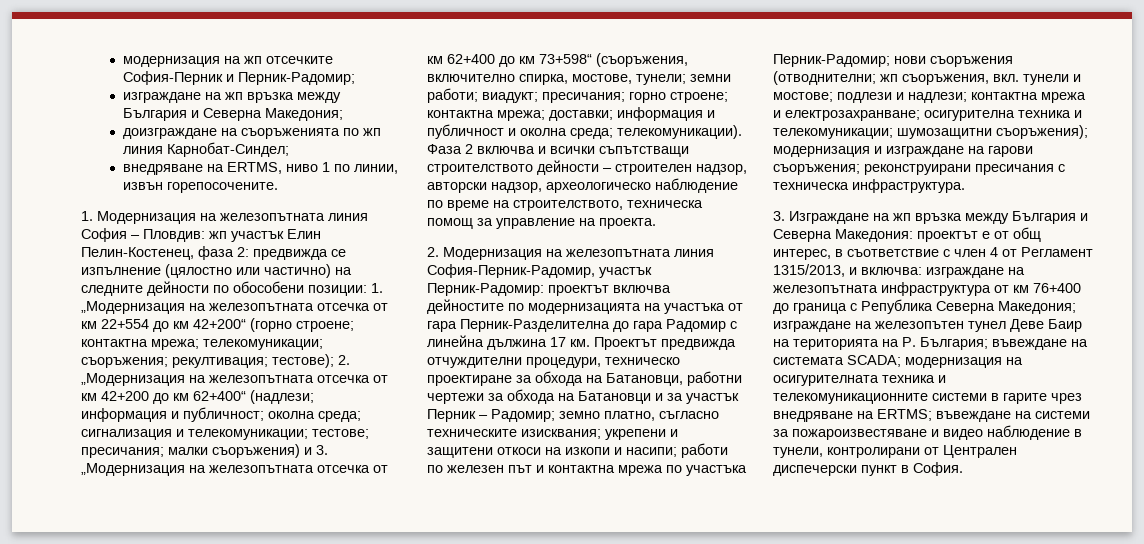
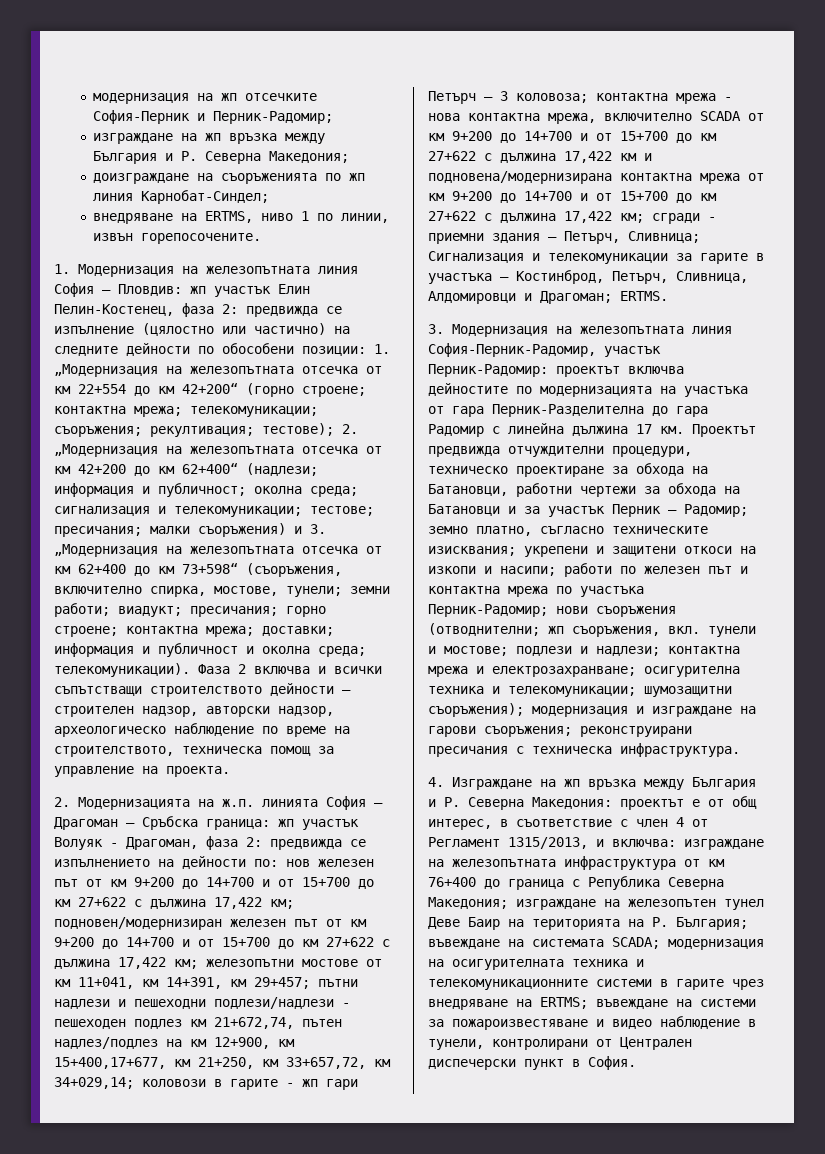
(199, 114) none -> [181,151,198,161] Р.
(439, 252) none -> [78,796,383,810] [54,816,359,830] [54,836,366,850] [54,856,374,869] [54,877,374,889] [54,897,294,909] [54,917,367,930] [54,937,390,949] [54,957,382,969] [54,977,358,989] [54,997,350,1009] [54,1017,342,1029] [54,1037,295,1049] [54,1057,391,1069] [54,1077,358,1090] [428,91,732,104] [428,111,764,124] [428,131,717,143] [428,151,652,163] [428,171,764,184] [428,191,717,203] [428,211,716,224] [428,231,700,244] [428,251,764,264] [428,270,748,284] [428,291,668,304] [428,324,444,334] Модернизацията на ж.п. линията София – Драгоман – Сръбска граница: жп участък Волуяк - Драгоман, фаза 2: предвижда се изпълнението на дейности по: нов железен път от км 9+200 до 14+700 и от 15+700 до км 27+622 с дължина 17,422 км; подновен/модернизиран железен път от км 9+200 до 14+700 и от 15+700 до км 27+622 с дължина 17,422 км; железопътни мостове от км 11+041, км 14+391, км 29+457; пътни надлези и пешеходни подлези/надлези - пешеходен подлез км 21+672,74, пътен надлез/подлез на км 12+900, км 15+400,17+677, км 21+250, км 33+657,72, км 34+029,14; коловози в гарите - жп гари Петърч – 3 коловоза; контактна мрежа - нова контактна мрежа, включително SCADA от км 9+200 до 14+700 и от 15+700 до км 27+622 с дължина 17,422 км и подновена/модернизирана контактна мрежа от км 9+200 до 14+700 и от 15+700 до км 27+622 с дължина 17,422 км; сгради - приемни здания – Петърч, Сливница; Сигнализация и телекомуникации за гарите в участъка – Костинброд, Петърч, Сливница, Алдомировци и Драгоман; ERTMS. // 3.
[773,211,785,221] 3. -> [428,777,444,787] 4.
(1088, 217) none -> [444,797,460,807] Р.

